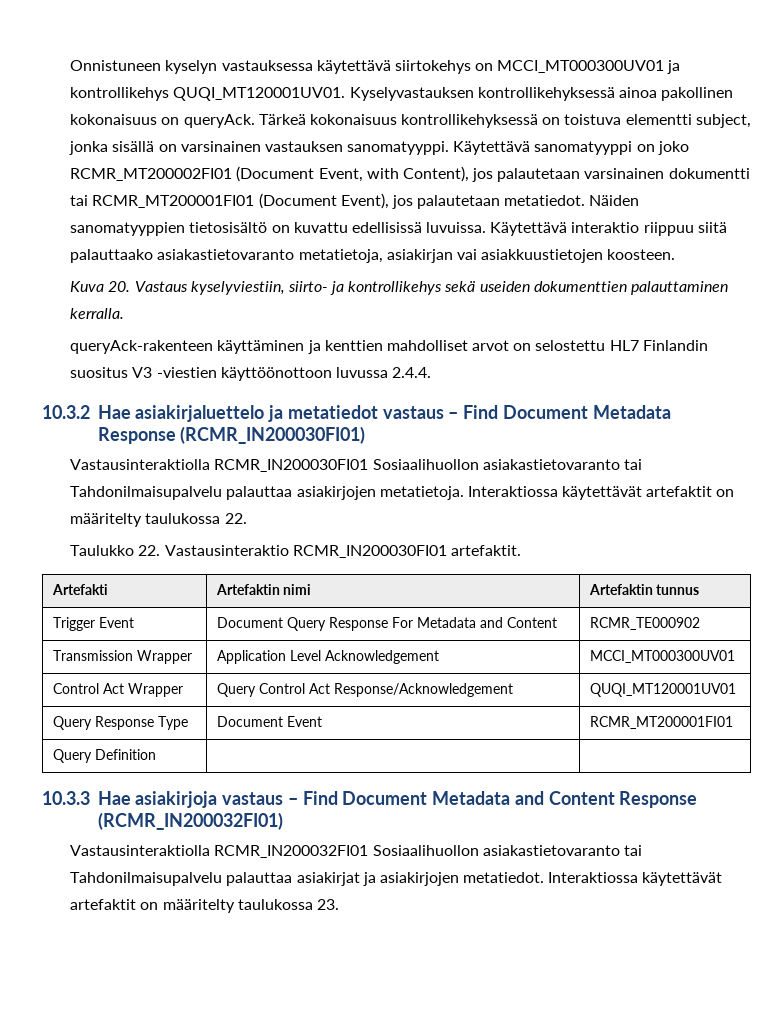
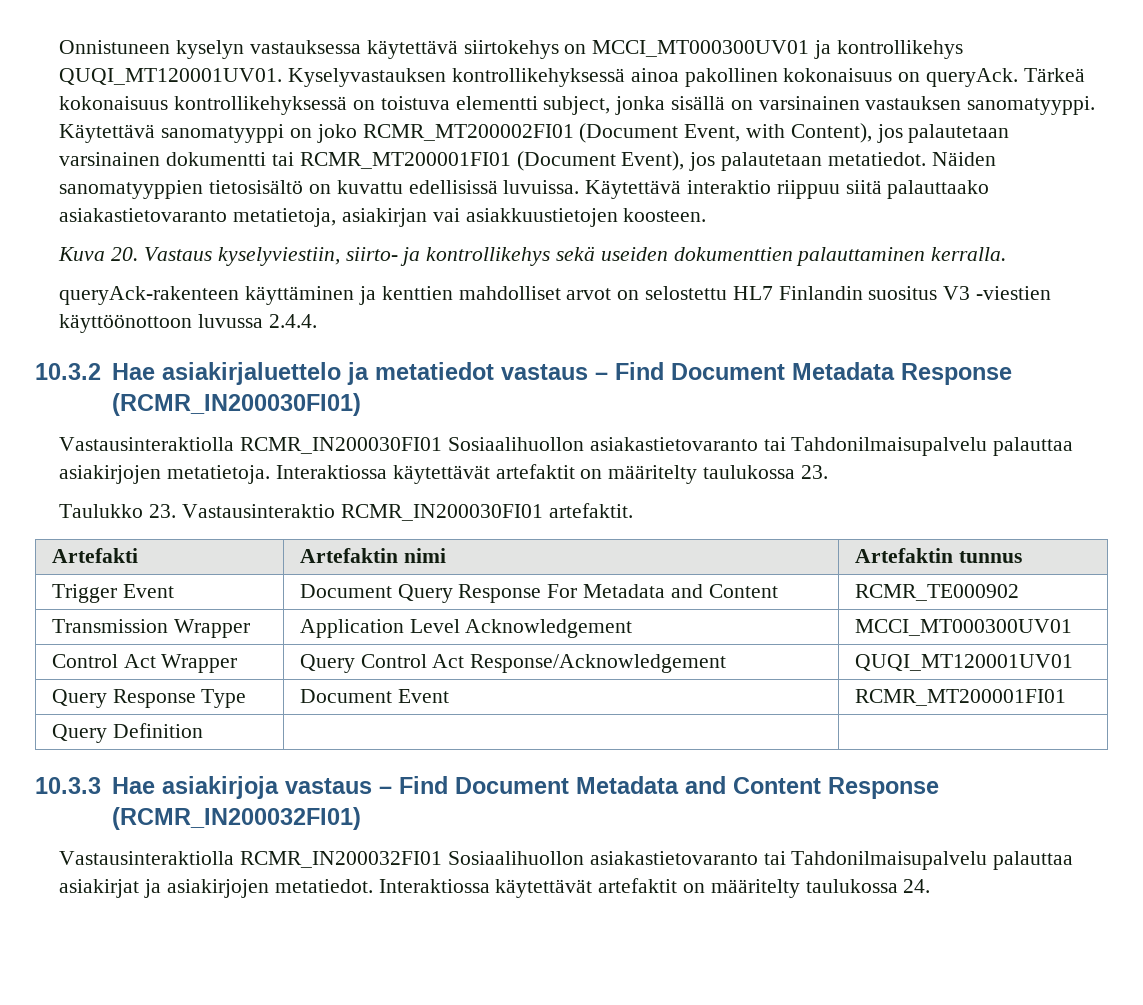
[224,513,247,524] 22. -> [800,465,828,479] 23.
[138,545,161,556] 22. -> [149,504,177,518] 23.
[316,899,339,910] 23. -> [903,879,931,893] 24.

